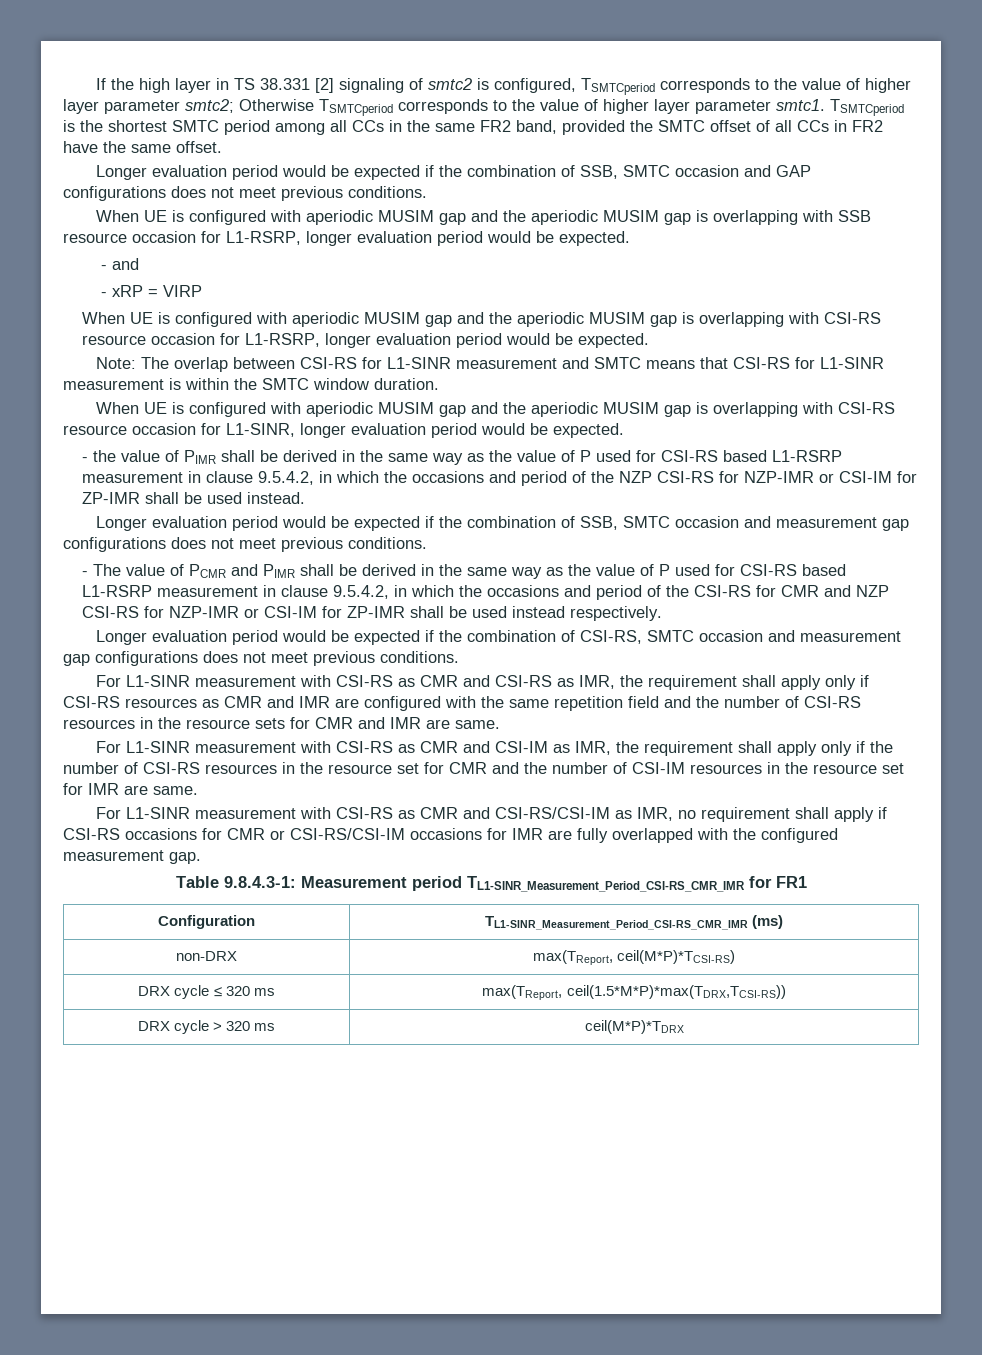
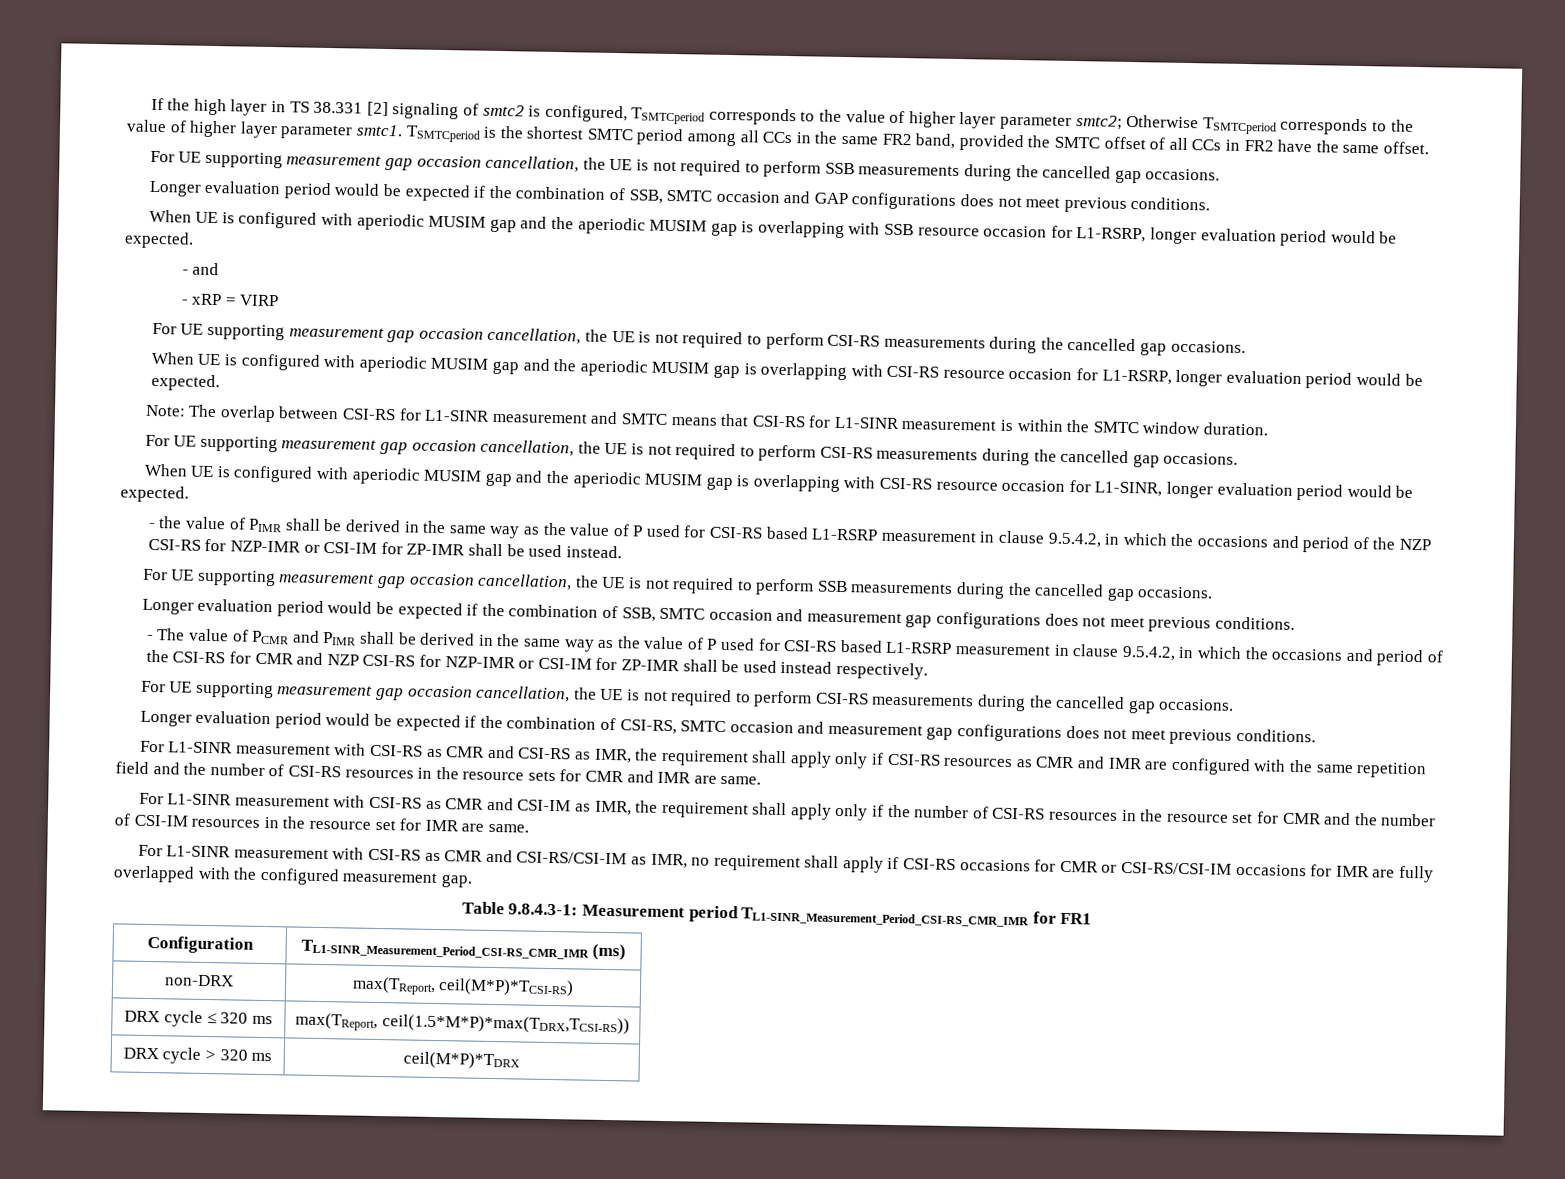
(222, 147) none -> [149,150,1221,184] // For UE supporting measurement gap occasion cancellation, the UE is not required to perform SSB measurements during the cancelled gap occasions.
(202, 291) none -> [151,322,1246,356] // For UE supporting measurement gap occasion cancellation, the UE is not required to perform CSI-RS measurements during the cancelled gap occasions.
(439, 384) none -> [144,434,1239,468] // For UE supporting measurement gap occasion cancellation, the UE is not required to perform CSI-RS measurements during the cancelled gap occasions.
(305, 498) none -> [142,568,1214,602] // For UE supporting measurement gap occasion cancellation, the UE is not required to perform SSB measurements during the cancelled gap occasions.
(662, 613) none -> [140,680,1235,714] // For UE supporting measurement gap occasion cancellation, the UE is not required to perform CSI-RS measurements during the cancelled gap occasions.

